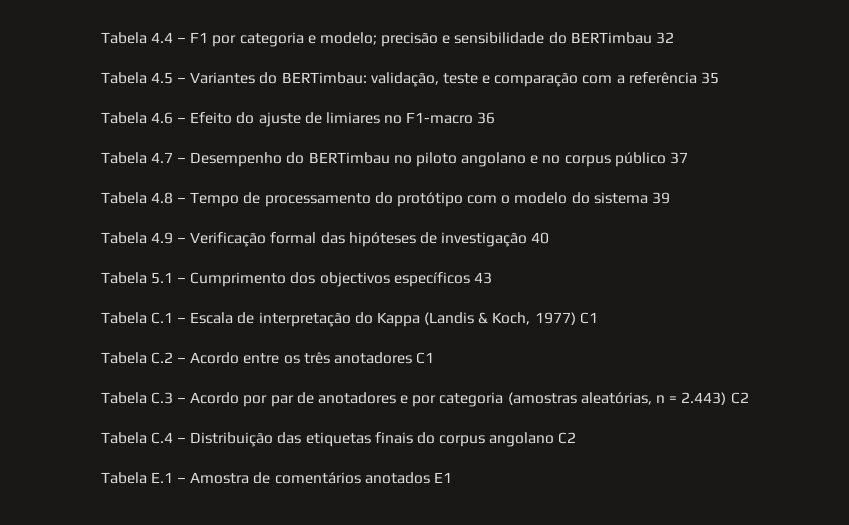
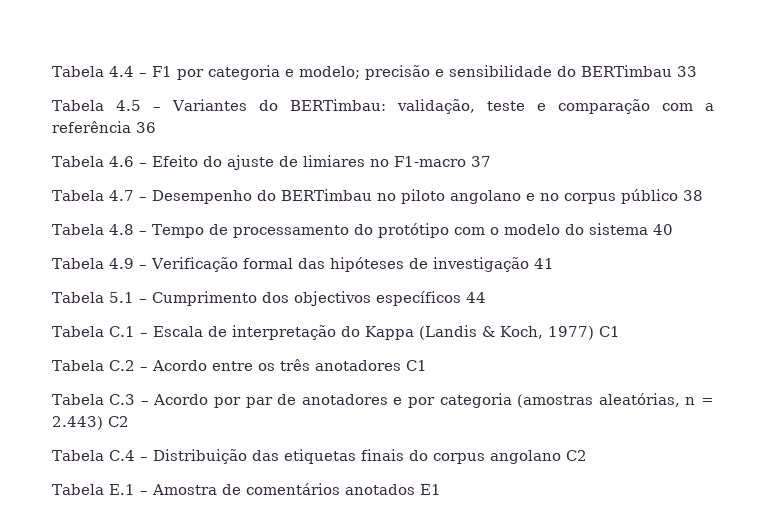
[655,32,674,44] 32 -> [676,66,697,77] 33
[700,72,719,84] 35 -> [135,122,156,133] 36
[477,112,496,124] 36 -> [470,156,491,167] 37
[669,152,688,164] 37 -> [682,190,703,201] 38
[651,192,670,204] 39 -> [652,224,673,235] 40
[531,232,550,244] 40 -> [533,258,554,269] 41
[473,272,492,284] 43 -> [465,292,486,303] 44

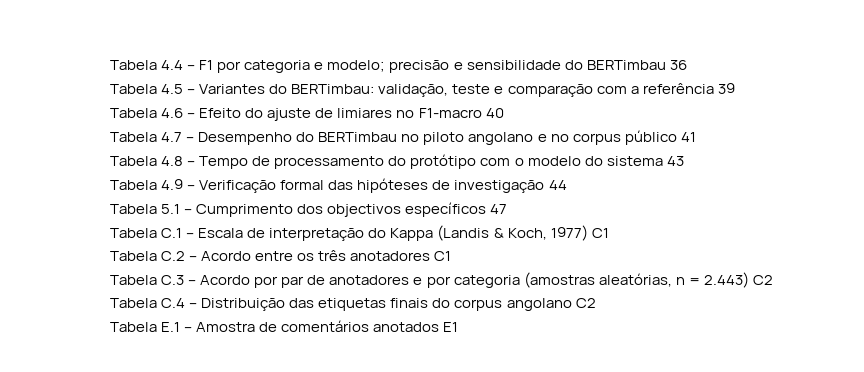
[676,66,697,77] 33 -> [669,60,687,70] 36
[135,122,156,133] 36 -> [717,83,735,94] 39
[470,156,491,167] 37 -> [485,108,504,118] 40
[682,190,703,201] 38 -> [680,132,696,142] 41
[652,224,673,235] 40 -> [666,156,684,166] 43
[533,258,554,269] 41 -> [548,180,567,190] 44
[465,292,486,303] 44 -> [490,204,508,214] 47

